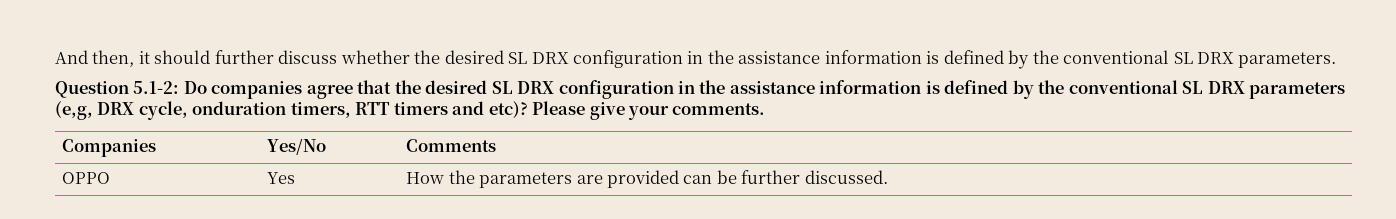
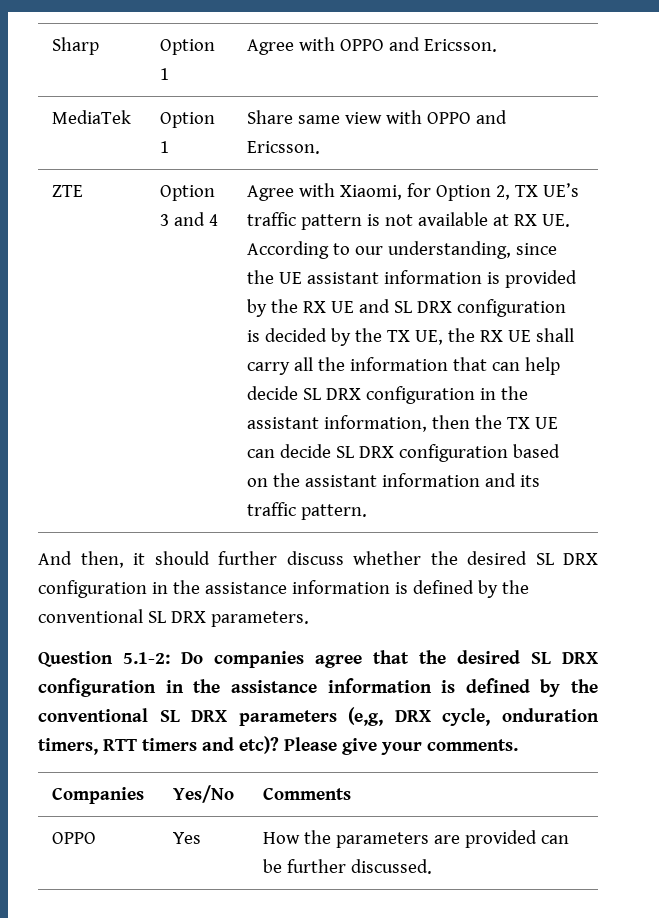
(55, 57) none -> [52,37,100,55] [160,39,216,55] [160,68,170,80] [247,37,498,55] [52,110,132,124] [160,112,216,128] [160,141,170,153] [247,110,508,124] [247,141,321,154] [52,185,84,197] [160,185,216,201] [160,212,219,226] [247,183,580,201] [247,212,571,230] [247,241,558,259] [247,270,578,288] [247,299,567,317] [247,328,575,346] [247,357,561,375] [247,386,529,404] [247,415,559,432] [247,444,561,462] [247,473,541,487] [247,502,368,520] Sharp | Option 1 | Agree with OPPO and Ericsson. // MediaTek | Option 1 | Share same view with OPPO and Ericsson. // ZTE | Option 3 and 4 | Agree with Xiaomi, for Option 2, TX UE’s traffic pattern is not available at RX UE. According to our understanding, since the UE assistant information is provided by the RX UE and SL DRX configuration is decided by the TX UE, the RX UE shall carry all the information that can help decide SL DRX configuration in the assistant information, then the TX UE can decide SL DRX configuration based on the assistant information and its traffic pattern. //

